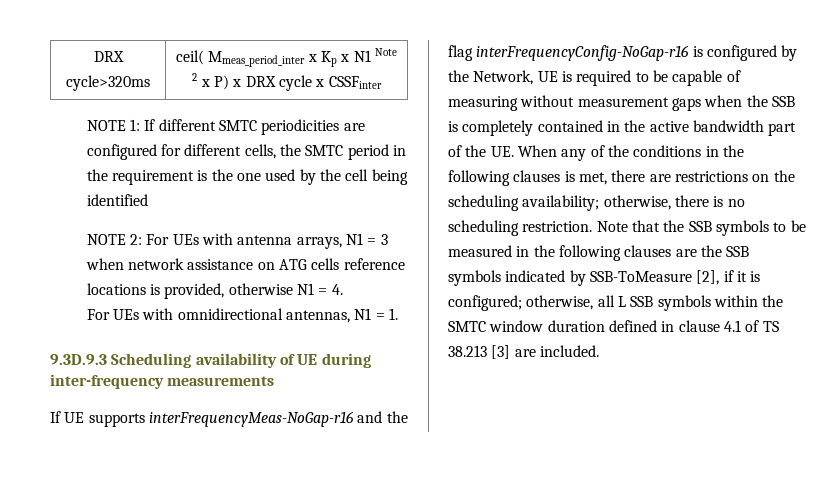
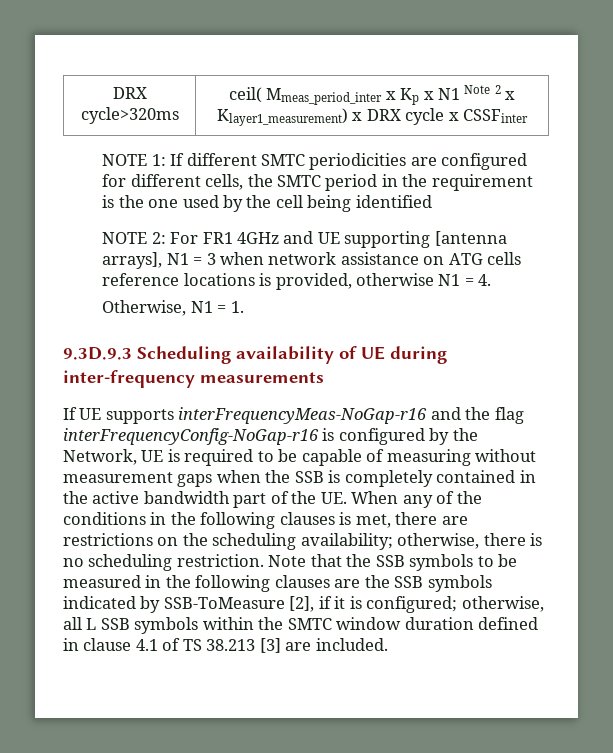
[214,75,230,90] P) -> [216,108,348,126] Klayer1_measurement)
[172,233,342,249] UEs with antenna arrays, -> [202,231,507,248] [102,252,163,269] FR1 4GHz and UE supporting [antenna arrays],
[86,308,350,323] For UEs with omnidirectional antennas, -> [102,300,187,316] Otherwise,

